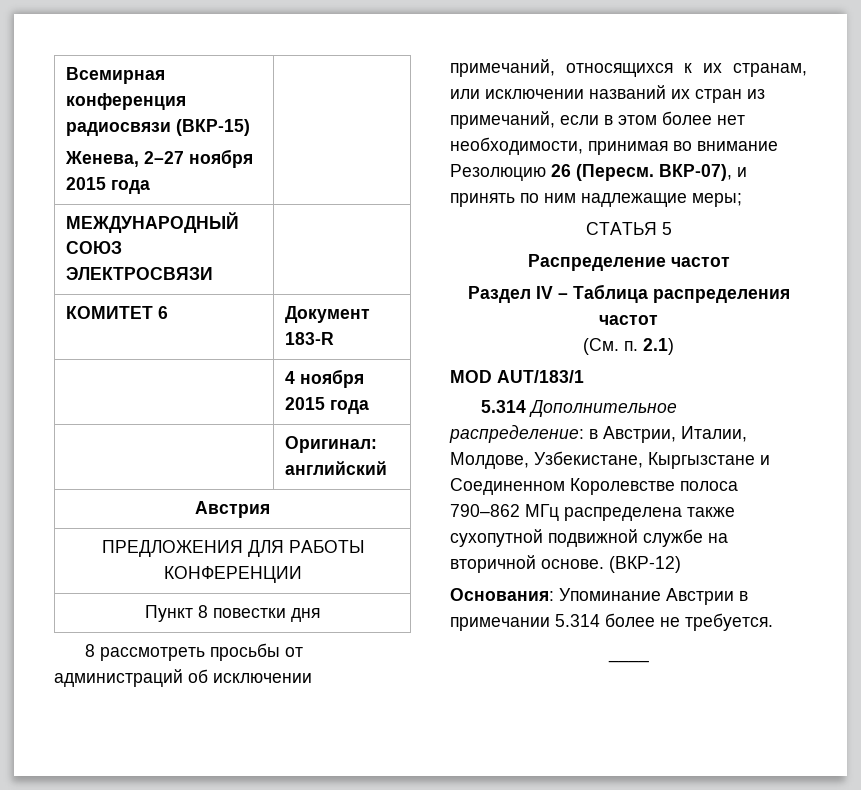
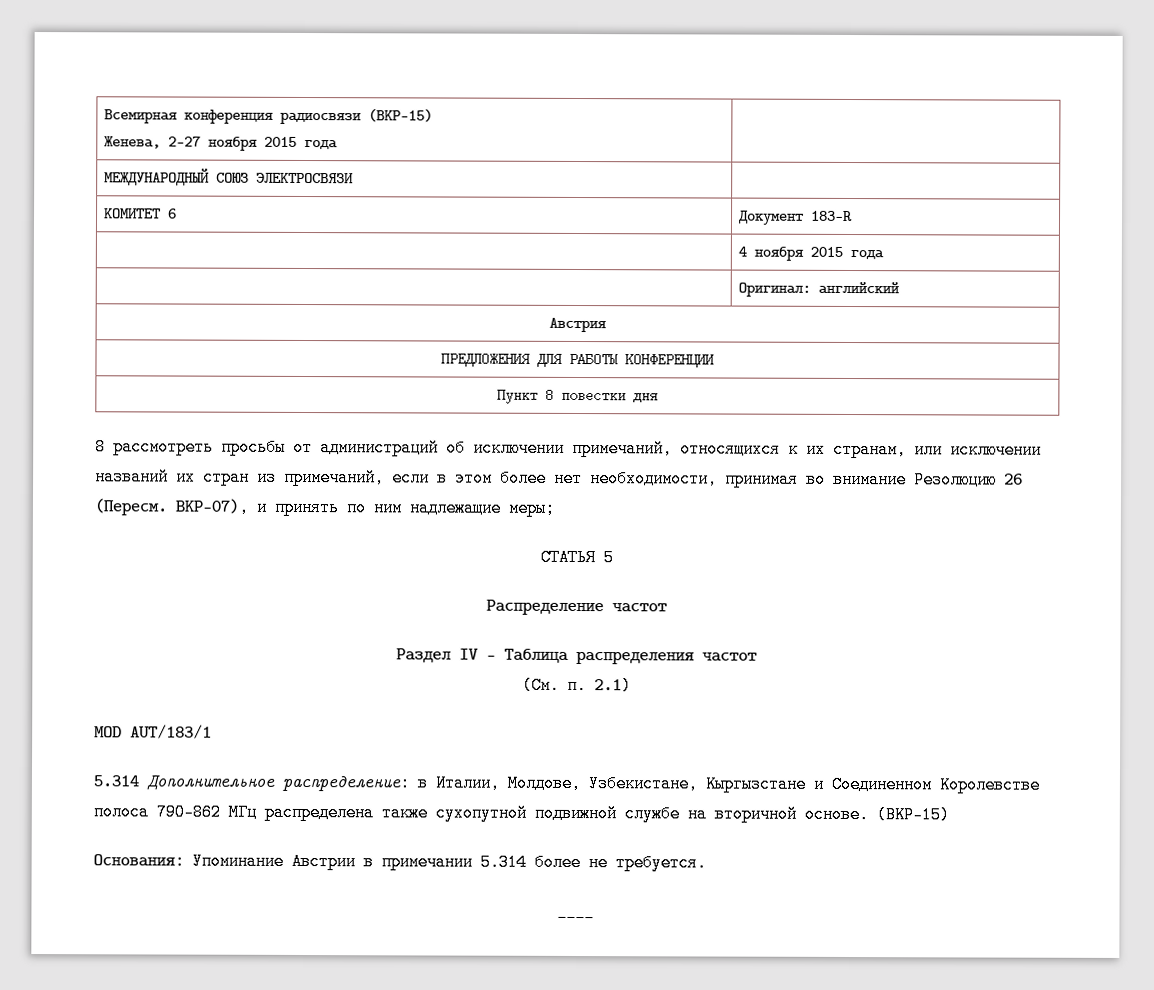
[603,426,676,443] Австрии, -> (427, 783) none
[609,556,681,573] (ВКР-12) -> [876,806,950,824] (ВКР-15)

